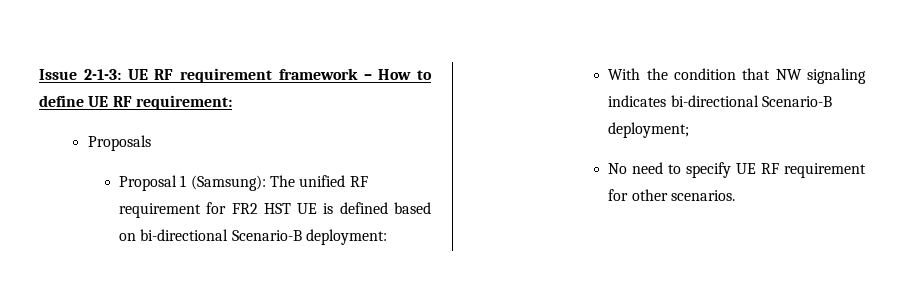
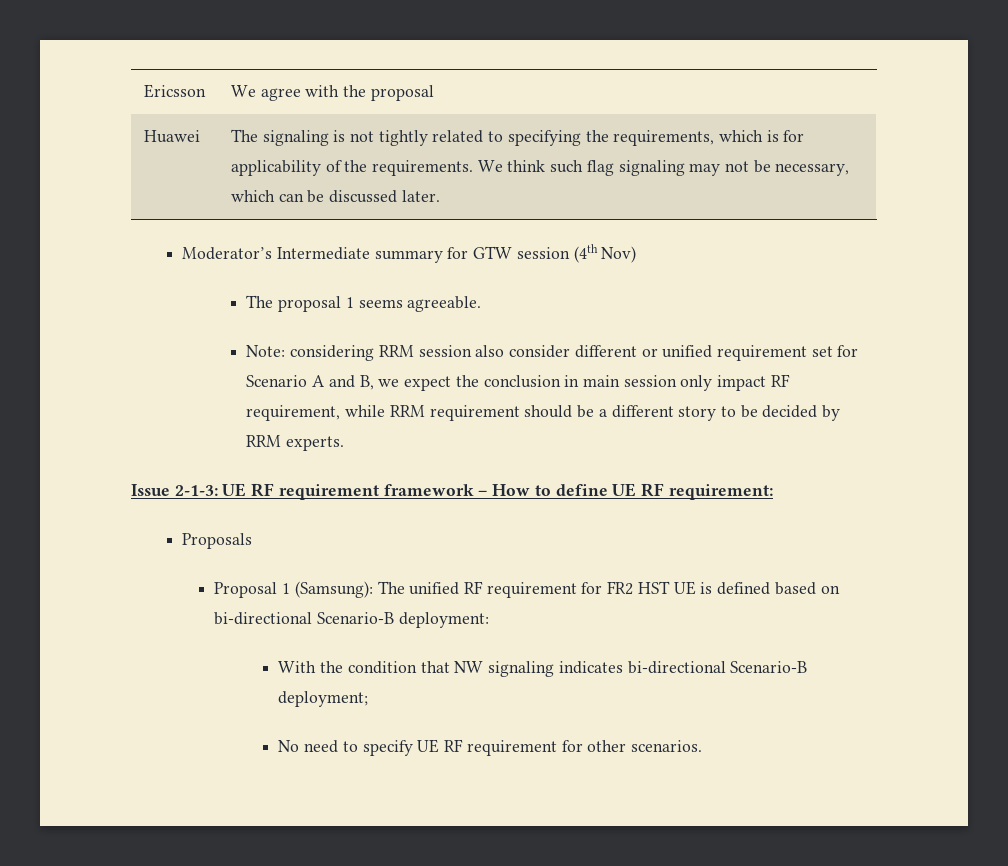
(39, 74) none -> [143,84,206,98] [230,85,434,101] [143,130,200,143] [230,129,805,146] [230,160,850,176] [230,190,440,203] [182,244,637,263] [246,295,482,312] [246,345,859,361] [246,374,790,391] [246,405,841,421] [246,435,345,451] Ericsson | We agree with the proposal // Huawei | The signaling is not tightly related to specifying the requirements, which is for applicability of the requirements. We think such flag signaling may not be necessary, which can be discussed later. // Moderator’s Intermediate summary for GTW session (4th Nov) // The proposal 1 seems agreeable. // Note: considering RRM session also consider different or unified requirement set for Scenario A and B, we expect the conclusion in main session only impact RF requirement, while RRM requirement should be a different story to be decided by RRM experts. //

